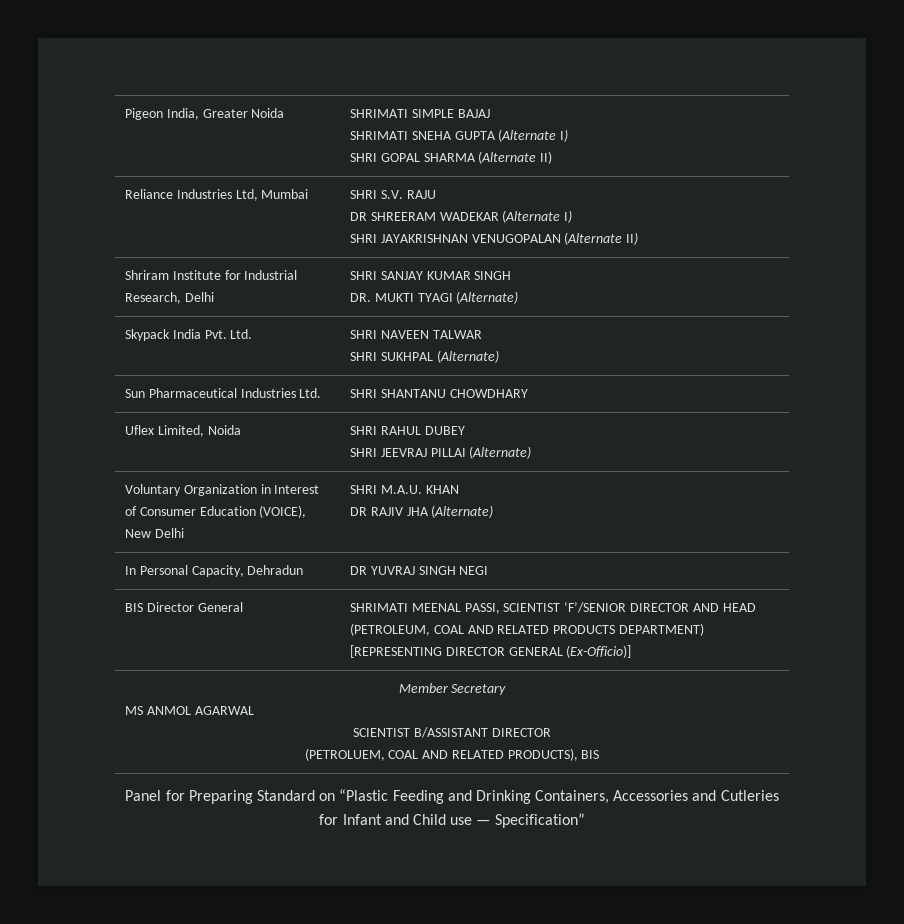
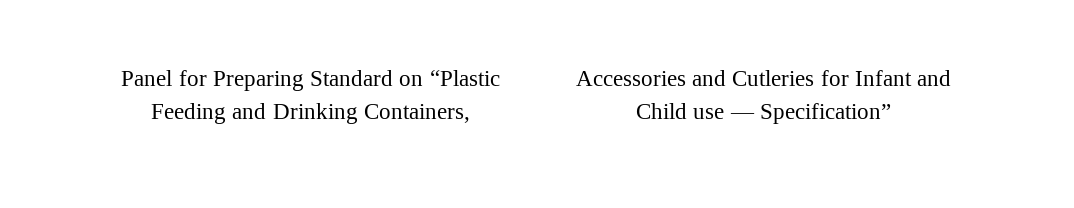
[125,108,285,120] [350,109,490,118] [350,129,569,142] [350,151,553,164] [125,189,309,201] [350,190,436,199] [350,210,573,223] [350,232,639,245] [125,270,298,280] [125,292,214,304] [350,271,512,280] [350,291,519,304] [125,329,253,341] [350,330,482,339] [350,350,499,363] [125,388,322,398] [350,389,528,398] [125,425,241,437] [350,426,465,435] [350,446,532,459] [125,484,320,496] [125,505,307,518] [125,528,184,538] [350,485,459,494] [350,505,494,518] [125,565,304,577] [350,566,489,575] [125,602,243,612] [350,601,756,614] [350,623,705,636] [350,645,632,658] [398,683,507,695] [125,706,254,715] [353,727,551,738] [304,748,600,761] Pigeon India, Greater Noida | SHRIMATI SIMPLE BAJAJ // SHRIMATI SNEHA GUPTA (Alternate I) // SHRI GOPAL SHARMA (Alternate II) // Reliance Industries Ltd, Mumbai | SHRI S.V. RAJU // DR SHREERAM WADEKAR (Alternate I) // SHRI JAYAKRISHNAN VENUGOPALAN (Alternate II) // Shriram Institute for Industrial Research, Delhi | SHRI SANJAY KUMAR SINGH // DR. MUKTI TYAGI (Alternate) // Skypack India Pvt. Ltd. | SHRI NAVEEN TALWAR // SHRI SUKHPAL (Alternate) // Sun Pharmaceutical Industries Ltd. | SHRI SHANTANU CHOWDHARY // Uflex Limited, Noida | SHRI RAHUL DUBEY // SHRI JEEVRAJ PILLAI (Alternate) // Voluntary Organization in Interest of Consumer Education (VOICE), New Delhi | SHRI M.A.U. KHAN // DR RAJIV JHA (Alternate) // In Personal Capacity, Dehradun | DR YUVRAJ SINGH NEGI // BIS Director General | SHRIMATI MEENAL PASSI, SCIENTIST ‘F’/SENIOR DIRECTOR AND HEAD (PETROLEUM, COAL AND RELATED PRODUCTS DEPARTMENT) [REPRESENTING DIRECTOR GENERAL (Ex-Officio)] // Member Secretary // MS ANMOL AGARWAL // SCIENTIST B/ASSISTANT DIRECTOR // (PETROLUEM, COAL AND RELATED PRODUCTS), BIS // -> (121, 78) none

